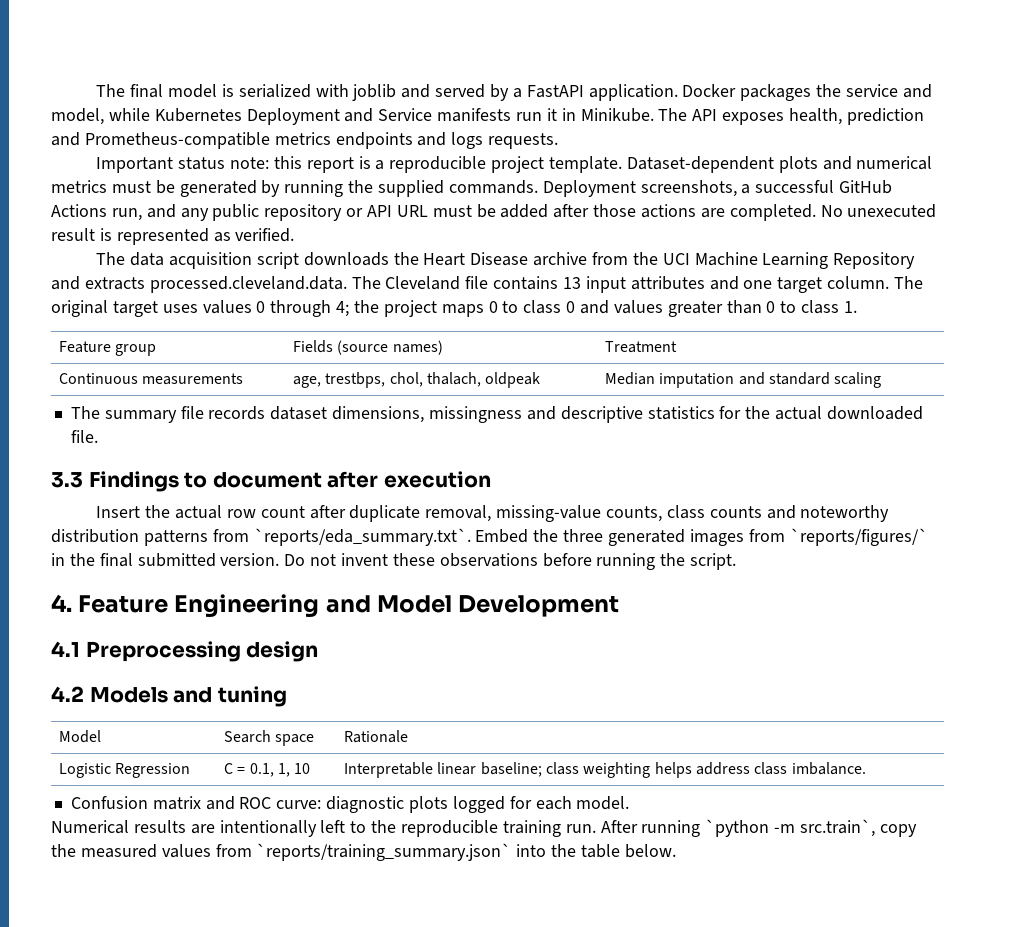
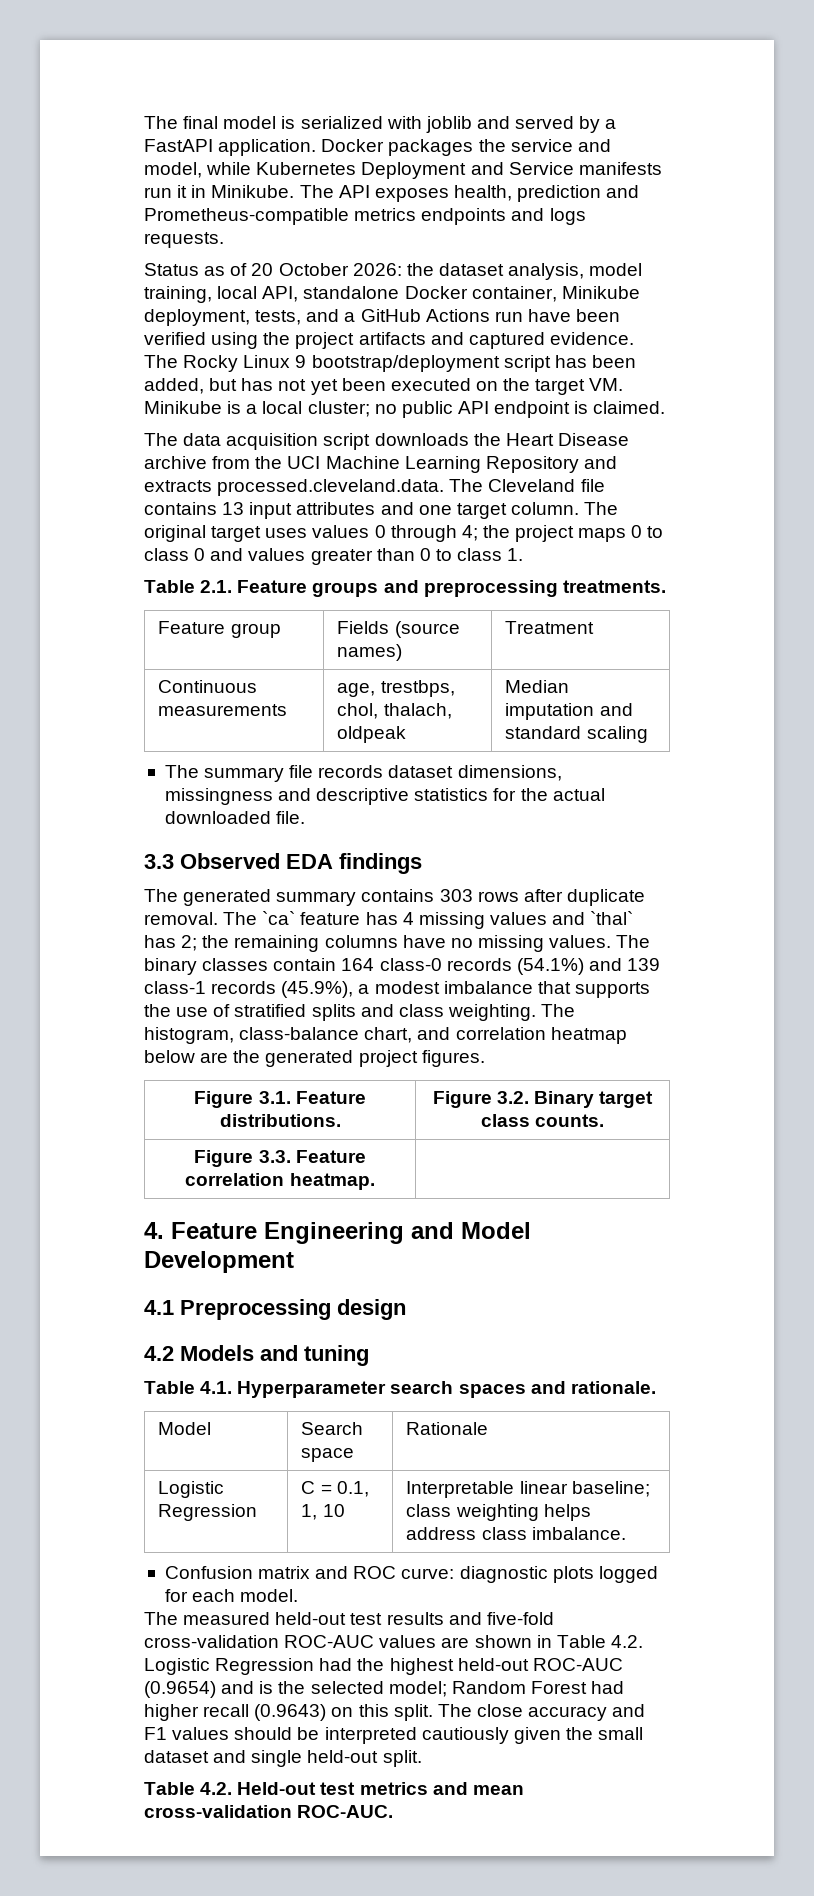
[96,156,933,173] [51,180,893,197] [51,204,937,221] [51,228,295,245] Important status note: this report is a reproducible project template. Dataset-dependent plots and numerical metrics must be generated by running the supplied commands. Deployment screenshots, a successful GitHub Actions run, and any public repository or API URL must be added after those actions are completed. No unexecuted result is represented as verified. -> [144,263,643,280] [144,286,640,303] [144,309,621,326] [144,332,634,349] [144,355,636,372] [144,378,624,395] [144,401,666,418] Status as of 20 October 2026: the dataset analysis, model training, local API, standalone Docker container, Minikube deployment, tests, and a GitHub Actions run have been verified using the project artifacts and captured evidence. The Rocky Linux 9 bootstrap/deployment script has been added, but has not yet been executed on the target VM. Minikube is a local cluster; no public API endpoint is claimed.
(858, 307) none -> [144,580,666,597] // Table 2.1. Feature groups and preprocessing treatments.
[88,471,491,492] [96,505,890,522] [51,528,928,546] [51,553,737,570] Findings to document after execution // Insert the actual row count after duplicate removal, missing-value counts, class counts and noteworthy distribution patterns from `reports/eda_summary.txt`. Embed the three generated images from `reports/figures/` in the final submitted version. Do not invent these observations before running the script. -> [180,853,422,874] [144,889,645,906] [144,911,634,929] [144,935,651,952] [144,958,661,975] [144,981,650,998] [144,1004,576,1021] [144,1027,627,1044] [144,1050,485,1067] [194,1091,366,1108] [219,1114,341,1127] [432,1091,654,1108] [480,1114,605,1127] [194,1150,366,1167] [185,1173,375,1190] Observed EDA findings // The generated summary contains 303 rows after duplicate removal. The `ca` feature has 4 missing values and `thal` has 2; the remaining columns have no missing values. The binary classes contain 164 class-0 records (54.1%) and 139 class-1 records (45.9%), a modest imbalance that supports the use of stratified splits and class weighting. The histogram, class-balance chart, and correlation heatmap below are the generated project figures. // Figure 3.1. Feature distributions. | Figure 3.2. Binary target class counts. // Figure 3.3. Feature correlation heatmap. |
(287, 696) none -> [144,1381,656,1398] // Table 4.1. Hyperparameter search spaces and rationale.
[51,819,917,837] [51,843,676,861] Numerical results are intentionally left to the reproducible training run. After running `python -m src.train`, copy the measured values from `reports/training_summary.json` into the table below. -> [144,1612,554,1625] [144,1635,643,1648] [144,1658,623,1675] [144,1681,625,1698] [144,1704,646,1721] [144,1727,644,1744] [144,1750,422,1767] [144,1782,524,1795] [144,1805,394,1818] The measured held-out test results and five-fold cross-validation ROC-AUC values are shown in Table 4.2. Logistic Regression had the highest held-out ROC-AUC (0.9654) and is the selected model; Random Forest had higher recall (0.9643) on this split. The close accuracy and F1 values should be interpreted cautiously given the small dataset and single held-out split. // Table 4.2. Held-out test metrics and mean cross-validation ROC-AUC.

